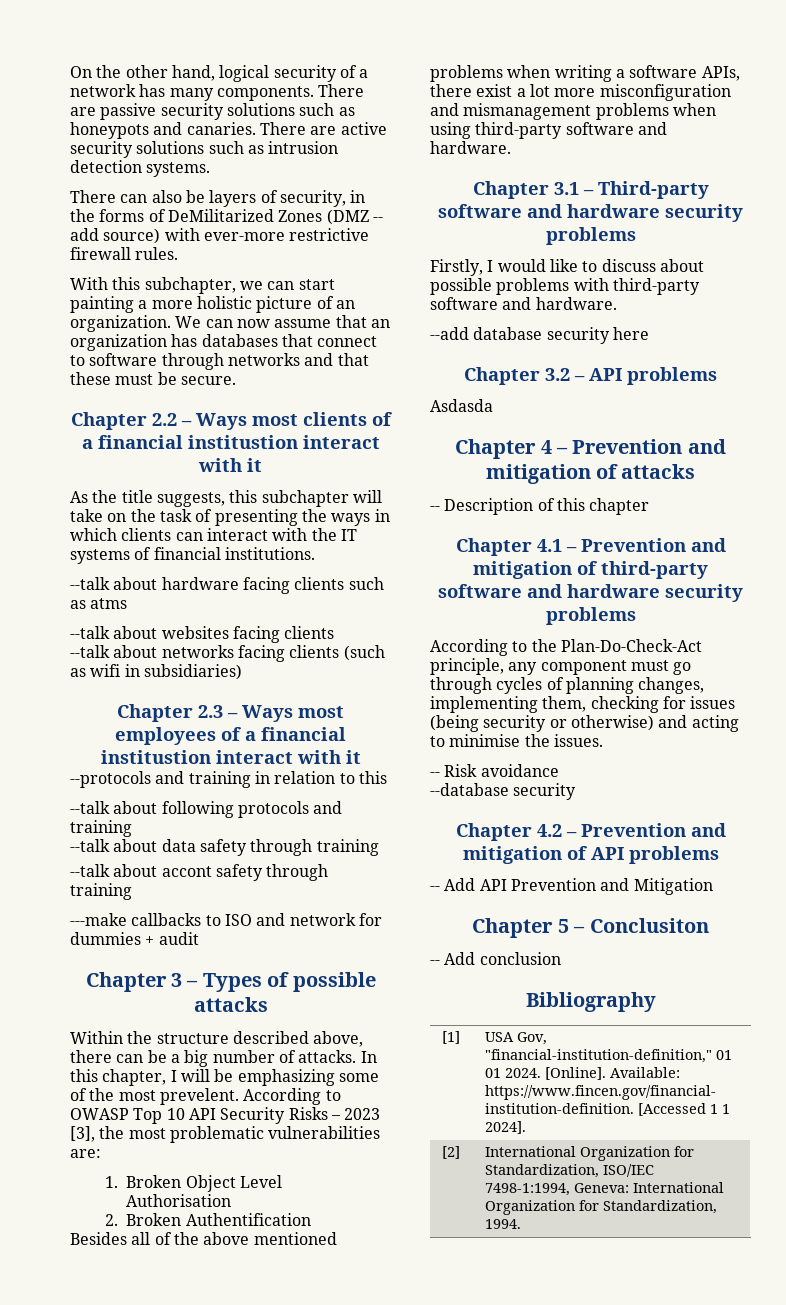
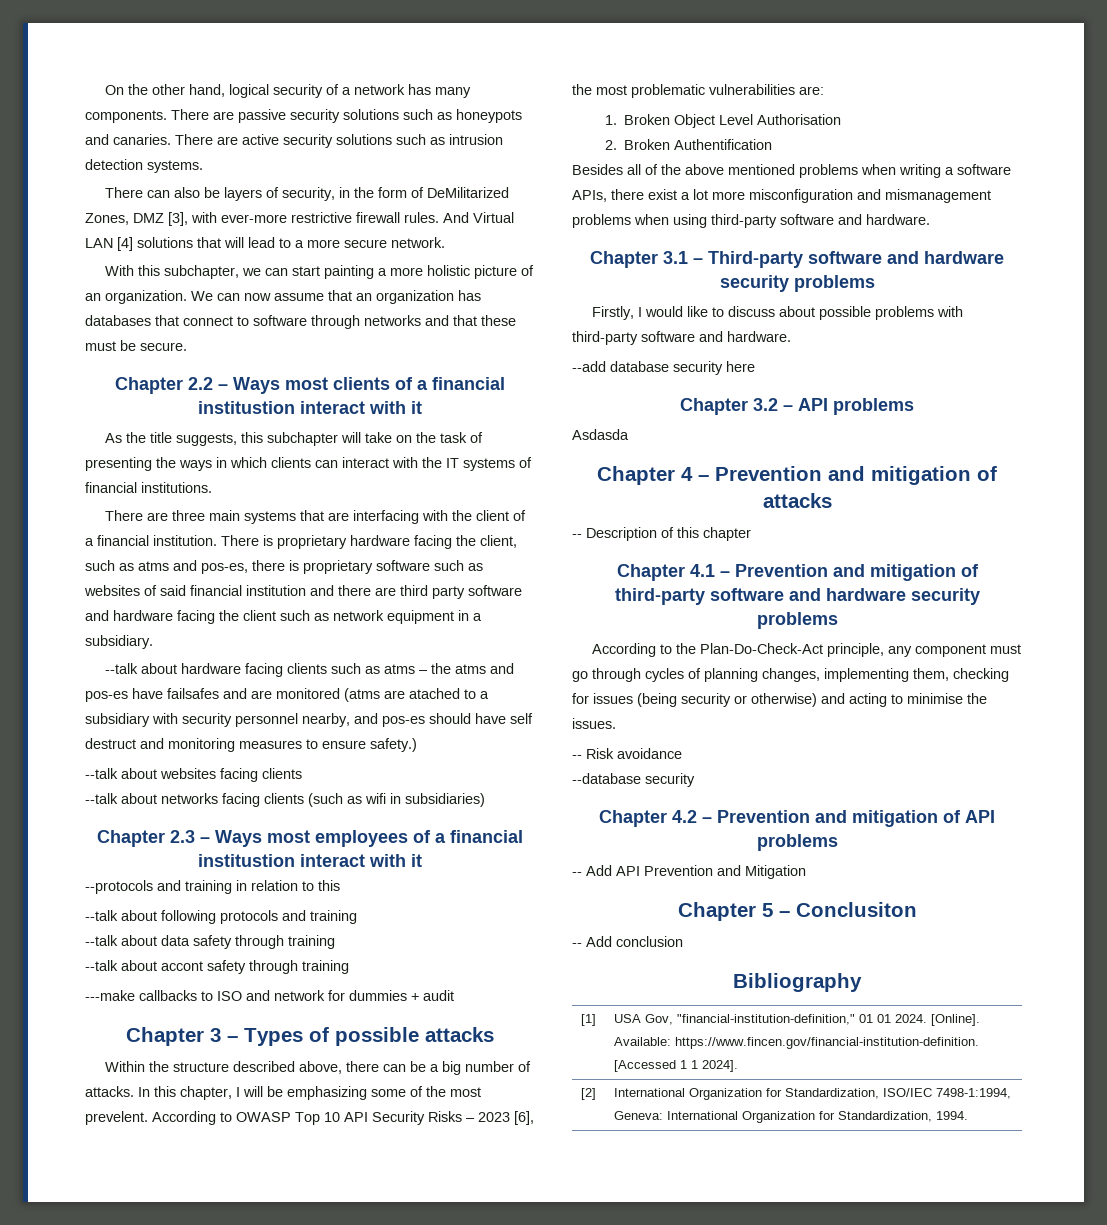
[99,209,145,222] forms -> [378,187,408,198] form
[278,209,383,225] [70,228,161,244] Zones (DMZ -- add source) -> [85,212,188,226] Zones, DMZ [3],
(179, 253) none -> [443,212,514,223] [85,237,445,251] And Virtual LAN [4] solutions that will lead to a more secure network.
(315, 553) none -> [105,510,527,524] [85,535,517,549] [85,560,483,574] [84,585,522,599] [85,610,482,624] [85,635,153,649] // There are three main systems that are interfacing with the client of a financial institution. There is proprietary hardware facing the client, such as atms and pos-es, there is proprietary software such as websites of said financial institution and there are third party software and hardware facing the client such as network equipment in a subsidiary.
(128, 603) none -> [419,663,515,674] [85,688,489,702] [85,713,533,727] [85,738,417,752] – the atms and pos-es have failsafes and are monitored (atms are atached to a subsidiary with security personnel nearby, and pos-es should have self destruct and monitoring measures to ensure safety.)
[70,1126,95,1142] [3], -> [514,1111,534,1125] [6],

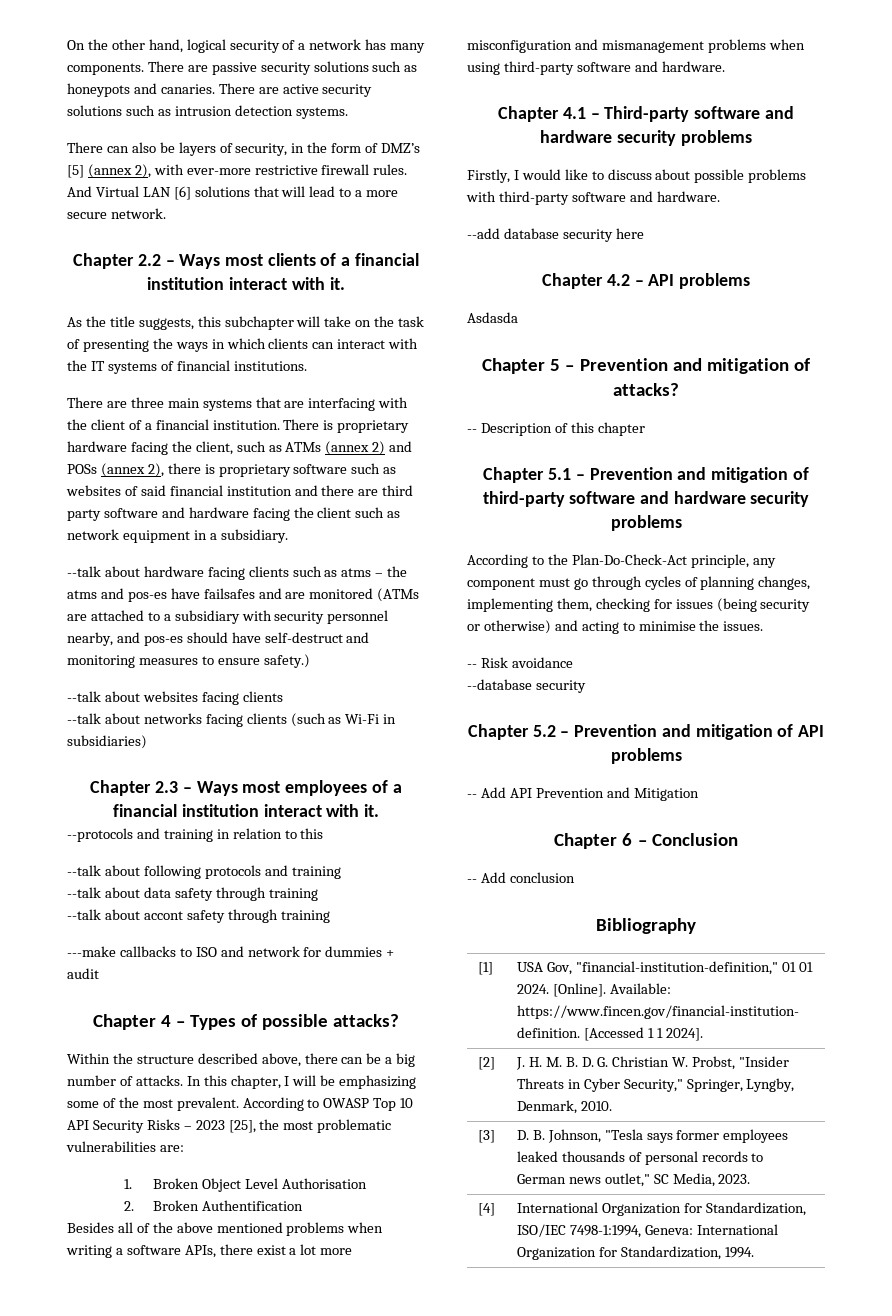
[427,187,510,198] [85,212,188,226] DeMilitarized Zones, DMZ [3], -> [381,143,421,153] [67,164,151,178] DMZ’s [5] (annex 2),
[117,237,133,251] [4] -> [173,186,191,200] [6]
[105,265,535,279] [85,290,481,304] [85,315,516,329] [85,340,187,351] // With this subchapter, we can start painting a more holistic picture of an organization. We can now assume that an organization has databases that connect to software through networks and that these must be secure. -> (166, 213) none
[198,401,422,414] institustion interact with it -> [147,277,345,290] institution interact with it.
[138,560,248,574] atms and pos-es, -> [285,441,413,455] [67,463,164,477] ATMs (annex 2) and POSs (annex 2),
[344,688,460,702] (atms are atached -> [377,588,420,602] [67,610,144,621] (ATMs are attached
[510,713,533,724] [85,738,136,749] self destruct -> [264,632,343,643] self-destruct
[365,793,386,804] wifi -> [345,714,380,724] Wi-Fi
[198,854,422,867] institustion interact with it -> [181,804,379,817] institution interact with it.
[210,1028,221,1042] 3 -> [160,1015,171,1027] 4
[425,1027,494,1042] attacks -> [333,1014,400,1027] attacks?
[85,1111,148,1125] prevelent. -> [176,1097,239,1111] prevalent.
[514,1111,534,1125] [6], -> [228,1120,256,1133] [25],
[663,251,688,264] 3.1 -> [562,107,586,119] 4.1
[753,398,778,411] 3.2 -> [606,274,630,286] 4.2
[681,466,997,485] [762,493,832,508] 4 – Prevention and mitigation of attacks -> [550,358,810,374] [613,383,679,396] 5 – Prevention and mitigation of attacks?
[689,564,715,577] 4.1 -> [548,468,572,480] 5.1
[672,810,697,823] 4.2 -> [532,725,556,737] 5.2
[761,902,917,917] 5 – Conclusiton -> [622,833,738,846] 6 – Conclusion
(596, 1094) none -> [515,1056,790,1070] [516,1078,795,1092] [516,1100,612,1114] [477,1130,495,1143] [516,1129,789,1143] [516,1151,764,1165] [516,1173,751,1187] [477,1203,495,1216] | J. H. M. B. D. G. Christian W. Probst, "Insider Threats in Cyber Security," Springer, Lyngby, Denmark, 2010. // [3] | D. B. Johnson, "Tesla says former employees leaked thousands of personal records to German news outlet," SC Media, 2023. // [4]

